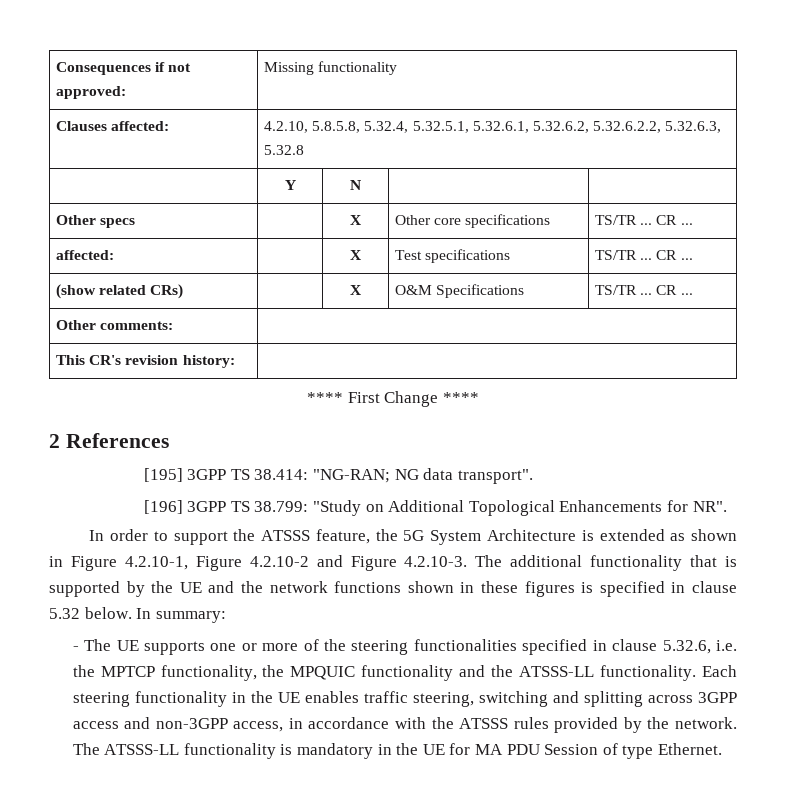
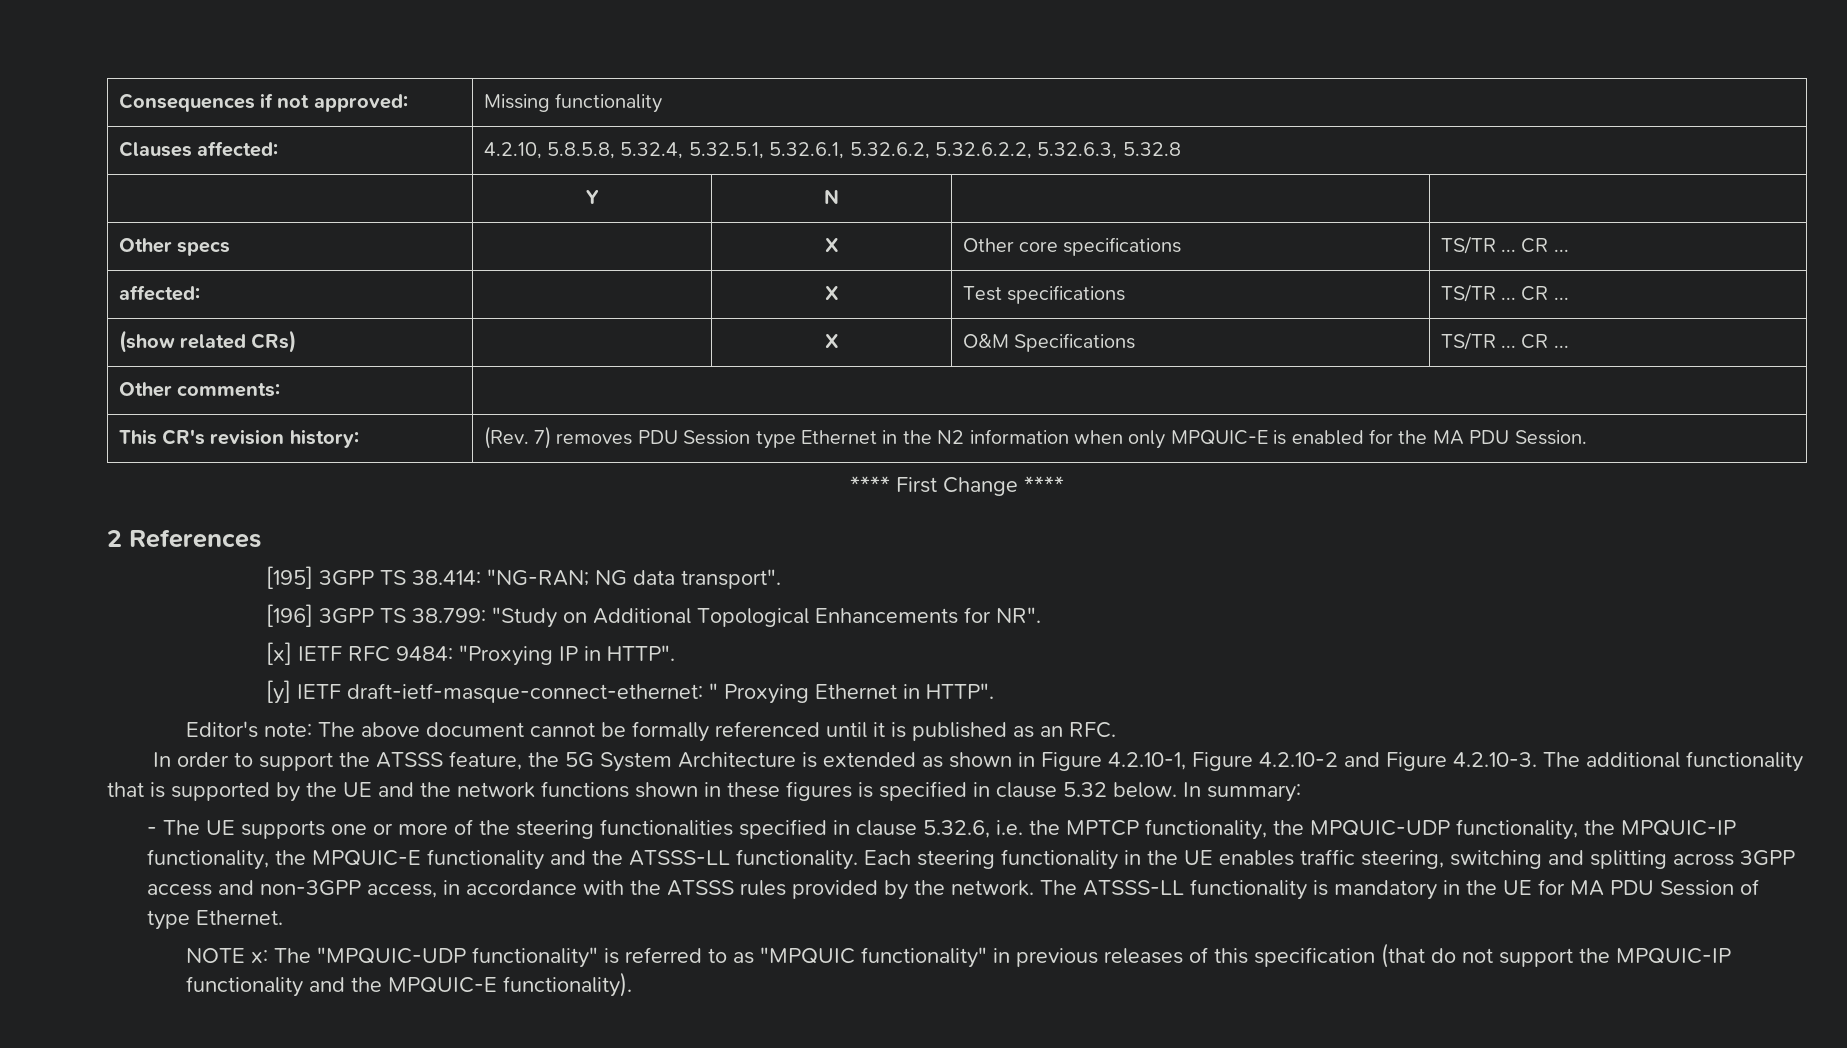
(235, 361) none -> [483,426,1587,449] (Rev. 7) removes PDU Session type Ethernet in the N2 information when only MPQUIC-E is enabled for the MA PDU Session.
(727, 506) none -> [265,642,675,666] [265,680,994,704] [186,721,1117,742] // [x] IETF RFC 9484: "Proxying IP in HTTP". // [y] IETF draft-ietf-masque-connect-ethernet: " Proxying Ethernet in HTTP". // Editor's note: The above document cannot be formally referenced until it is published as an RFC.
[290,666,356,680] MPQUIC -> [1309,819,1736,840] [146,849,421,870] MPQUIC-UDP functionality, the MPQUIC-IP functionality, the MPQUIC-E
(722, 749) none -> [186,943,1732,968] [186,972,633,997] // NOTE x: The "MPQUIC-UDP functionality" is referred to as "MPQUIC functionality" in previous releases of this specification (that do not support the MPQUIC-IP functionality and the MPQUIC-E functionality).

